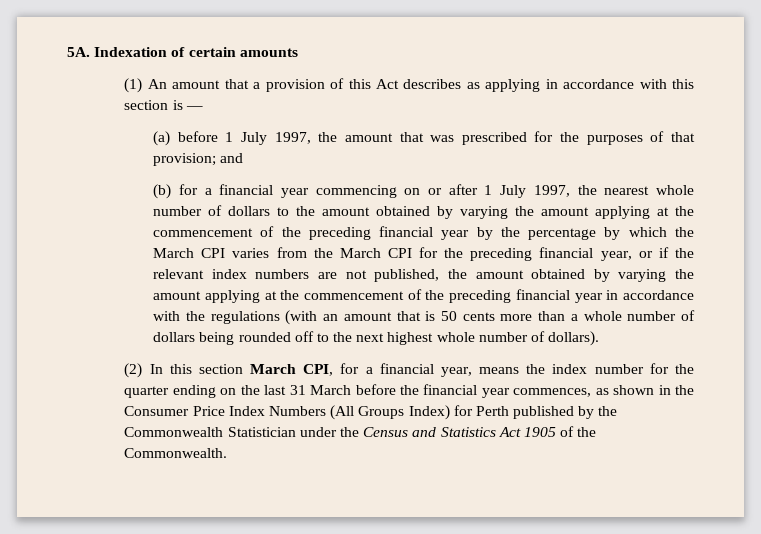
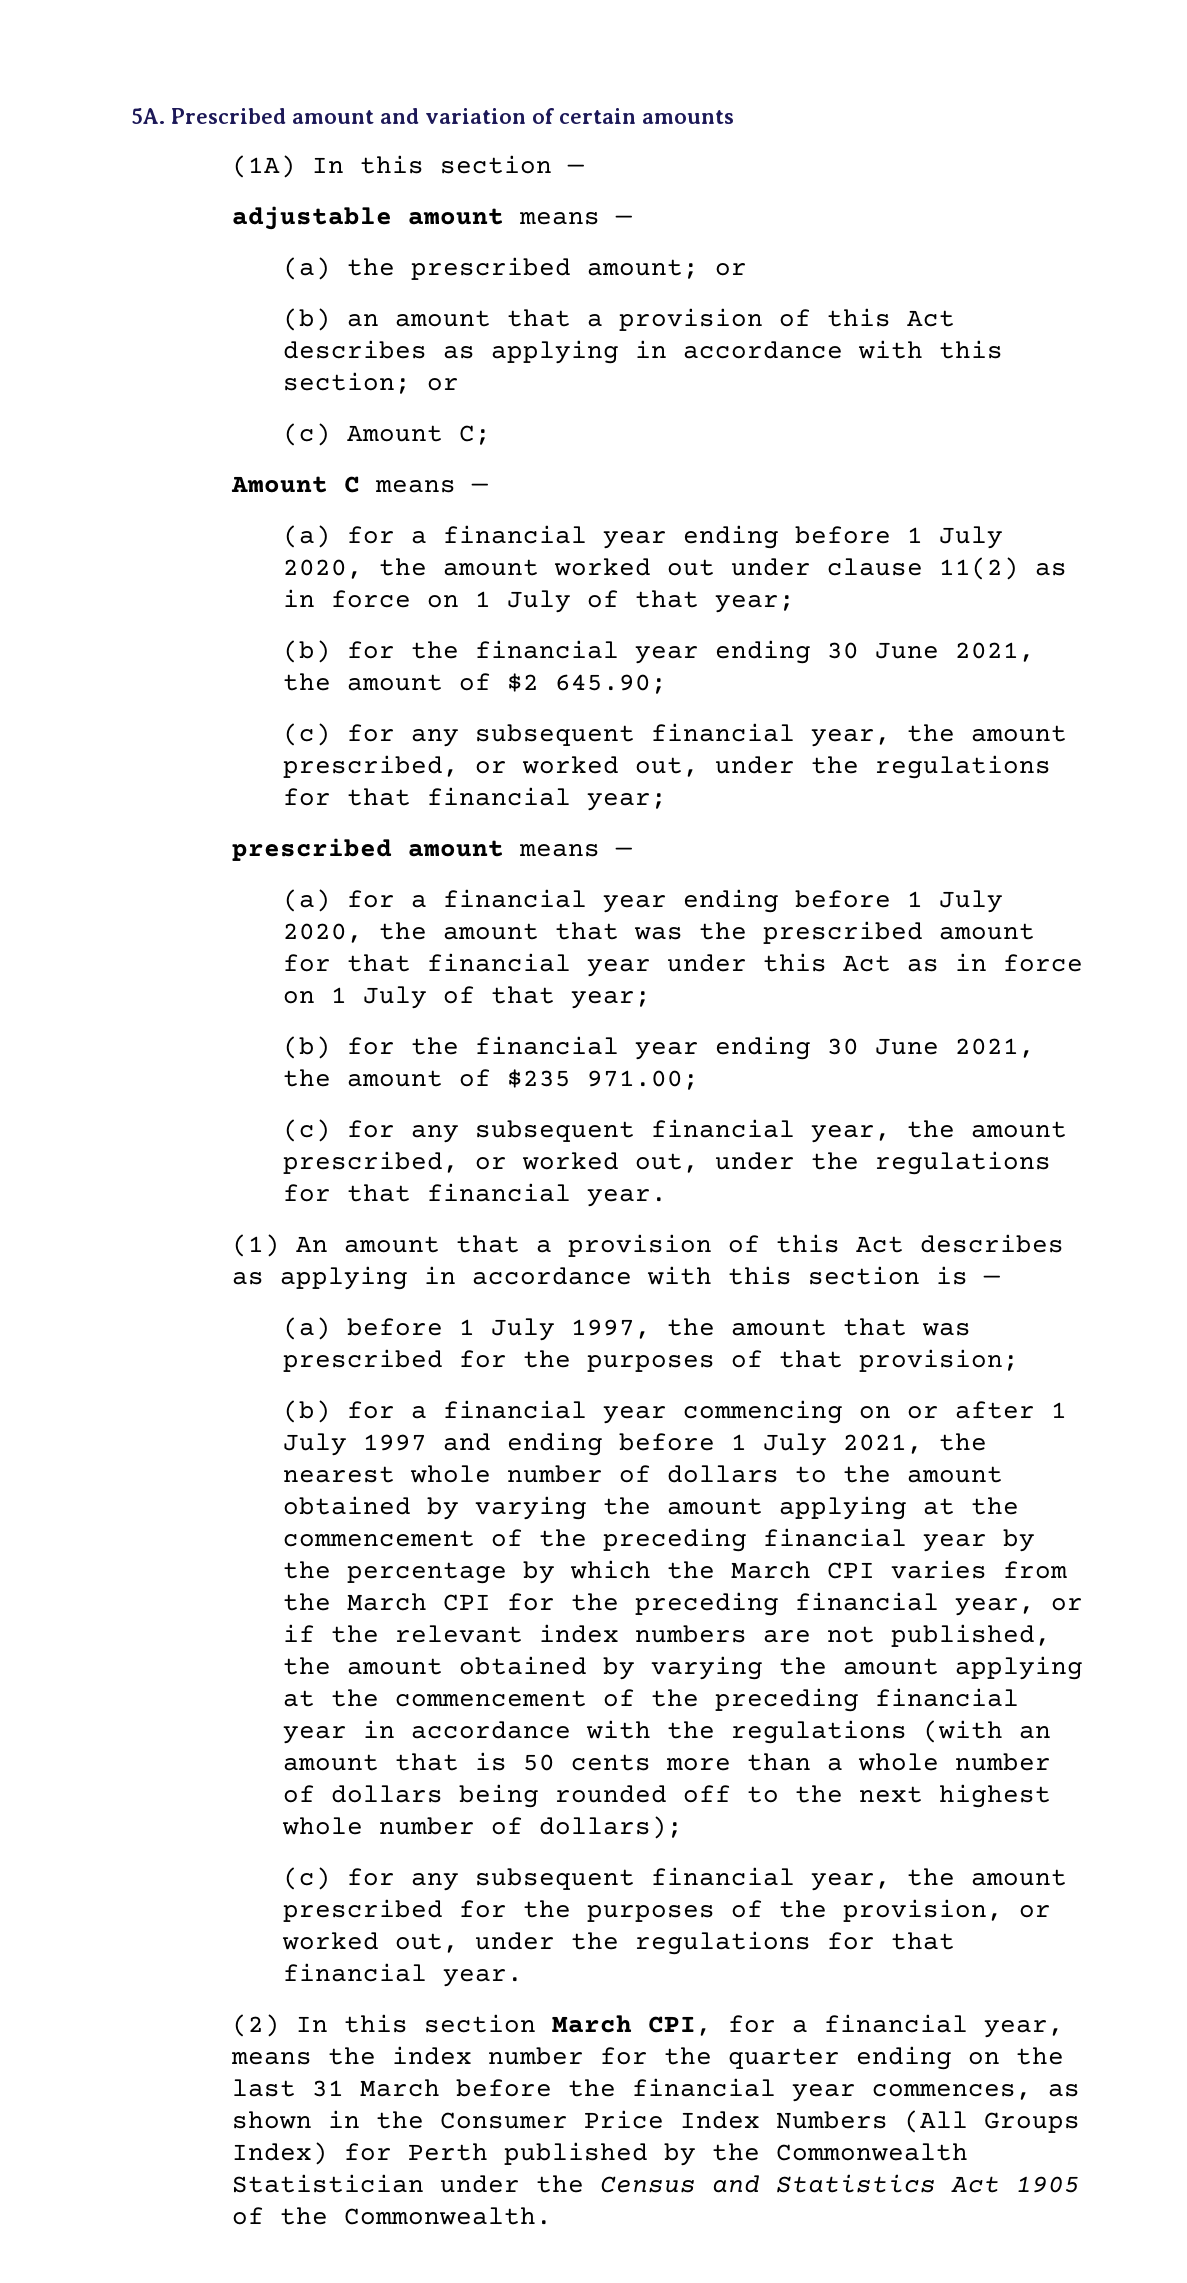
[94,47,168,57] Indexation -> [171,108,526,124] Prescribed amount and variation
(298, 52) none -> [232,155,585,178] [232,206,633,230] [283,257,748,280] [283,308,956,331] [283,340,1004,364] [283,372,460,394] [283,423,492,446] [231,476,489,493] [283,525,1004,549] [283,557,1068,580] [283,589,796,613] [283,640,1036,664] [283,673,668,694] [283,723,1068,747] [283,755,1052,779] [283,787,668,811] [232,838,633,861] [283,889,1004,913] [283,921,1036,944] [283,953,1084,977] [283,986,652,1009] [283,1036,1036,1060] [283,1069,700,1090] [283,1119,1068,1143] [283,1151,1052,1175] [283,1183,668,1207] // (1A) In this section — // adjustable amount means — // (a) the prescribed amount; or // (b) an amount that a provision of this Act describes as applying in accordance with this section; or // (c) Amount C; // Amount C means — // (a) for a financial year ending before 1 July 2020, the amount worked out under clause 11(2) as in force on 1 July of that year; // (b) for the financial year ending 30 June 2021, the amount of $2 645.90; // (c) for any subsequent financial year, the amount prescribed, or worked out, under the regulations for that financial year; // prescribed amount means — // (a) for a financial year ending before 1 July 2020, the amount that was the prescribed amount for that financial year under this Act as in force on 1 July of that year; // (b) for the financial year ending 30 June 2021, the amount of $235 971.00; // (c) for any subsequent financial year, the amount prescribed, or worked out, under the regulations for that financial year.
[220,153,244,163] and -> (1020, 1360) none
[533,185,570,197] 1997, -> [363,1432,924,1456] 1997 and ending before 1 July 2021,
[548,331,600,346] dollars). -> [539,1816,684,1839] [283,1867,1068,1891] [283,1899,1052,1922] [282,1931,956,1955] [283,1963,524,1987] dollars); // (c) for any subsequent financial year, the amount prescribed for the purposes of the provision, or worked out, under the regulations for that financial year.

